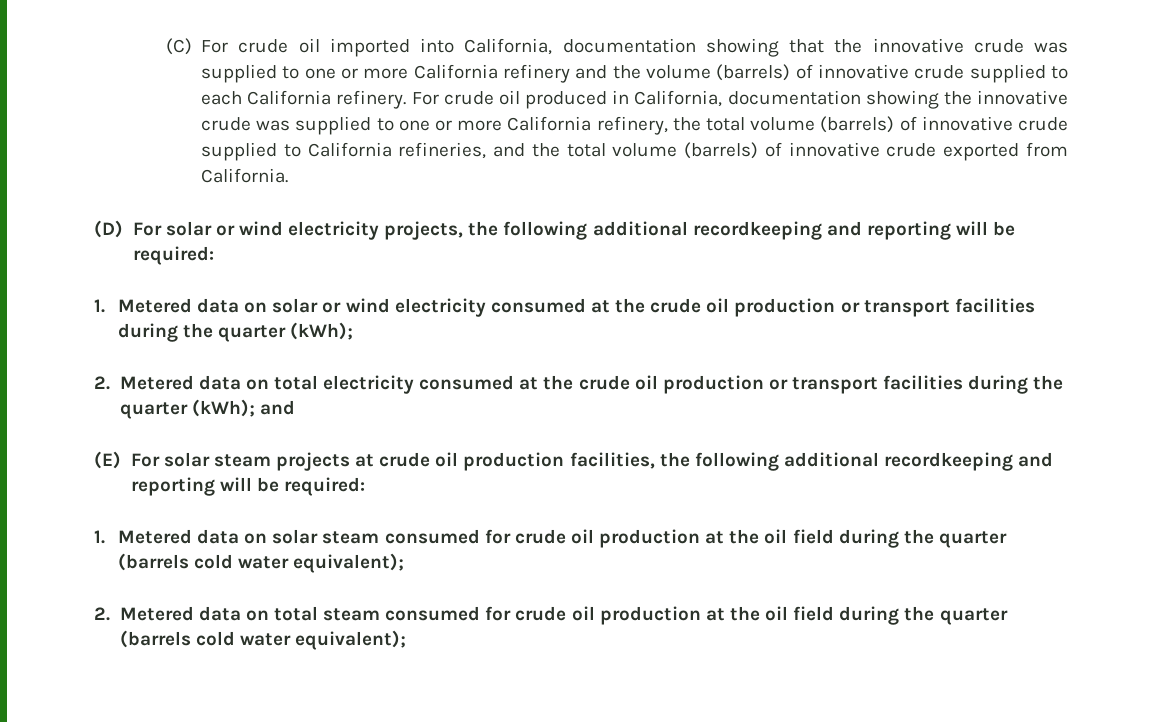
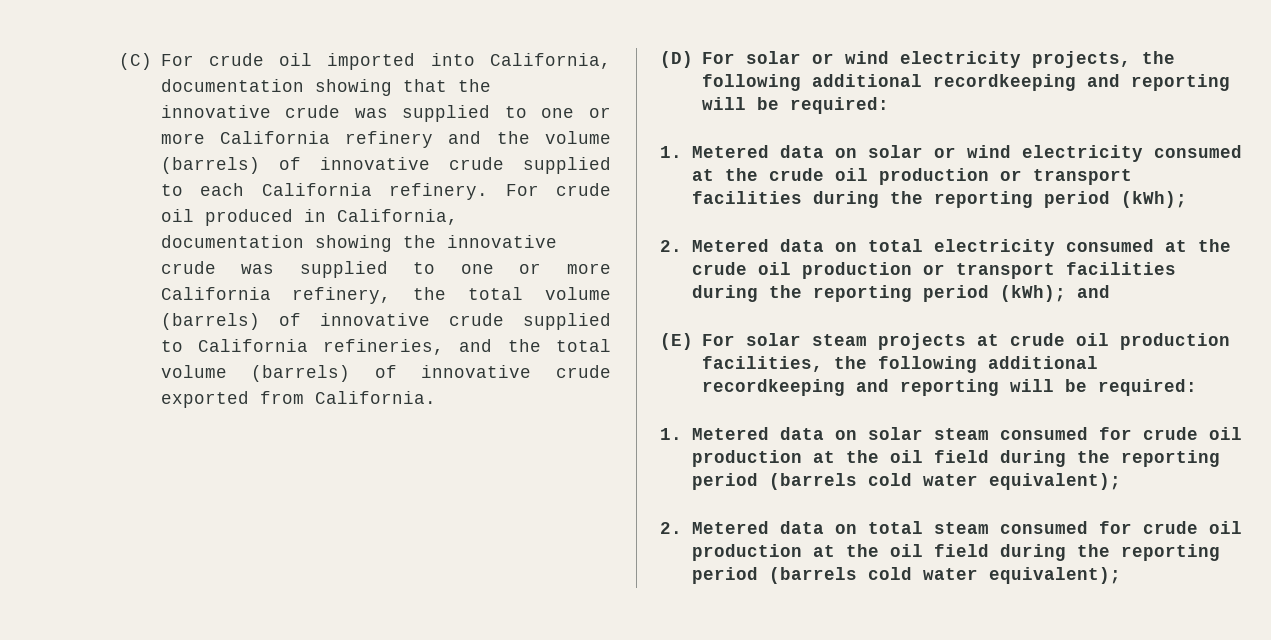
[218,325,287,342] quarter -> [933,191,1110,208] reporting period
[119,402,188,419] quarter -> [812,285,989,302] reporting period
[938,531,1007,548] quarter -> [1120,450,1220,467] [691,473,758,490] reporting period
[939,608,1008,625] quarter -> [1120,544,1220,561] [691,567,758,584] reporting period

